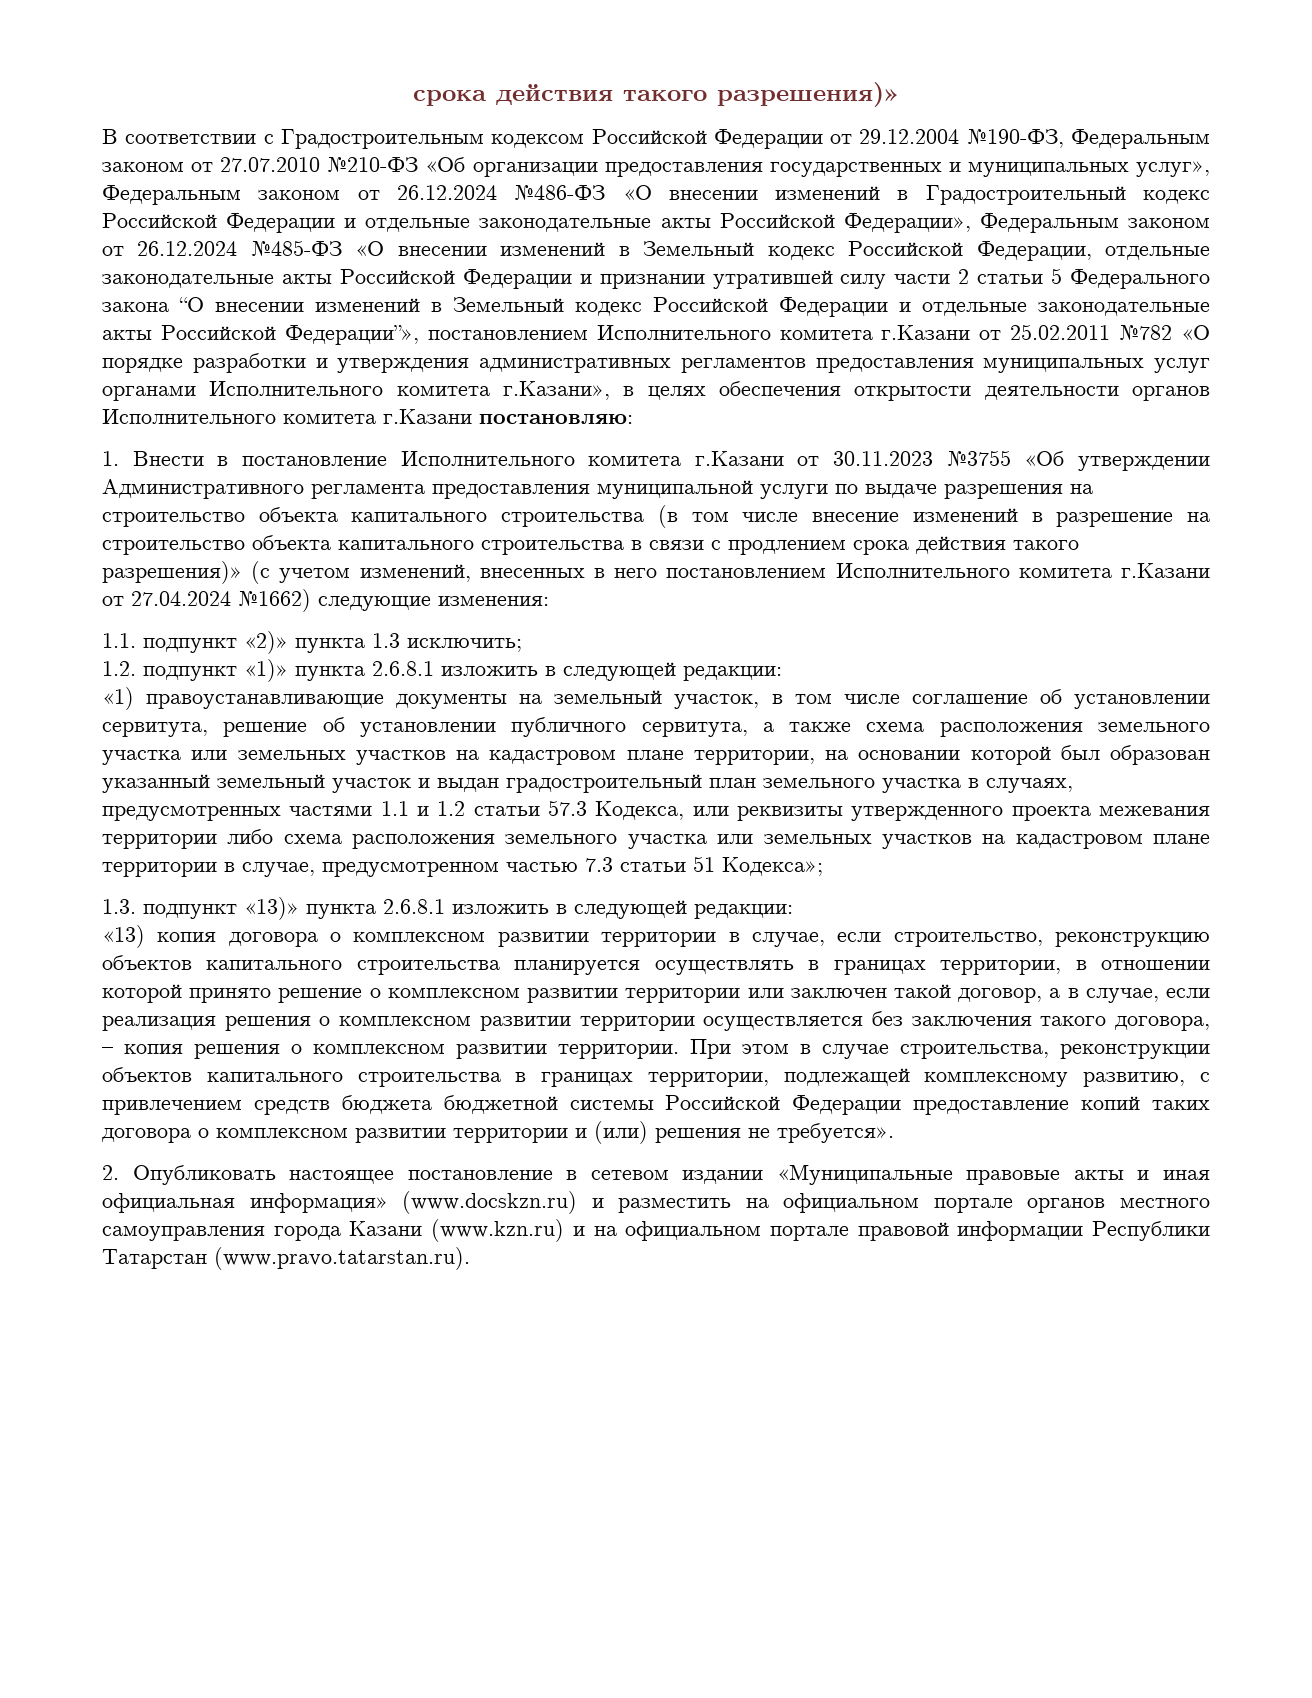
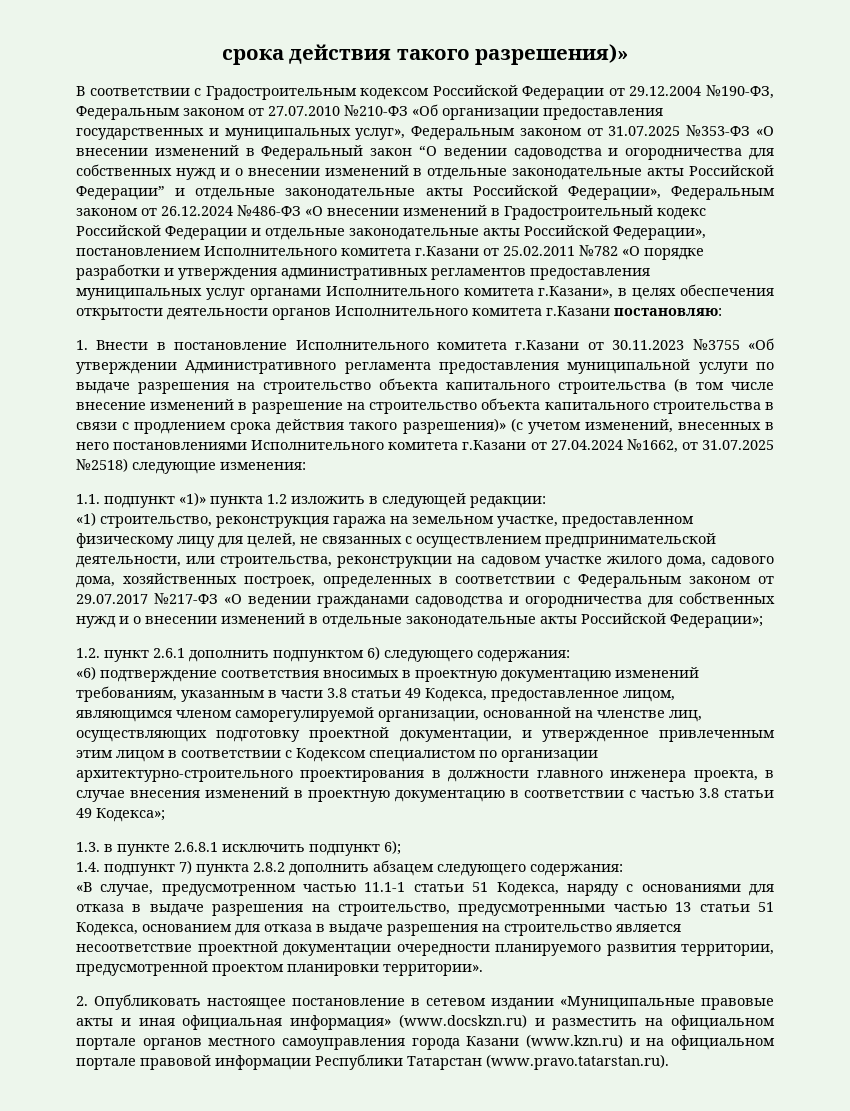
(380, 195) none -> [608,125,775,136] [76,145,774,160] [76,164,774,180] [76,185,775,200] [76,208,157,216] 31.07.2025 №353-ФЗ «О внесении изменений в Федеральный закон “О ведении садоводства и огородничества для собственных нужд и о внесении изменений в отдельные законодательные акты Российской Федерации” и отдельные законодательные акты Российской Федерации», Федеральным законом от
[979,213,1210,233] [102,240,1210,261] [102,268,1210,289] [102,297,1210,317] [102,325,419,345] Федеральным законом от 26.12.2024 №485-ФЗ «О внесении изменений в Земельный кодекс Российской Федерации, отдельные законодательные акты Российской Федерации и признании утратившей силу части 2 статьи 5 Федерального закона “О внесении изменений в Земельный кодекс Российской Федерации и отдельные законодательные акты Российской Федерации”», -> (706, 233) none
[666,568,827,578] постановлением -> [113,442,248,450] постановлениями
[238,589,311,612] №1662) -> [626,439,774,453] [76,458,128,472] №1662, от 31.07.2025 №2518)
[244,631,522,654] [102,661,237,681] «2)» пункта 1.3 исключить; // 1.2. подпункт -> (175, 502) none
[372,661,434,676] 2.6.8.1 -> [267,494,287,504] 1.2
[146,689,1210,709] [102,717,1210,737] [102,745,1210,765] [102,774,1073,793] [102,800,1210,821] [102,829,1210,849] [102,862,235,877] правоустанавливающие документы на земельный участок, в том числе соглашение об установлении сервитута, решение об установлении публичного сервитута, а также схема расположения земельного участка или земельных участков на кадастровом плане территории, на основании которой был образован указанный земельный участок и выдан градостроительный план земельного участка в случаях, предусмотренных частями 1.1 и 1.2 статьи 57.3 Кодекса, или реквизиты утвержденного проекта межевания территории либо схема расположения земельного участка или земельных участков на кадастровом плане территории в -> [100,516,694,528] [76,533,716,548] [76,556,774,568] [76,573,775,588] [76,592,775,608] [76,613,763,628] [76,646,570,662] [76,666,699,682] [76,686,675,702] [76,707,702,722] [76,727,775,742] [76,748,598,762] [76,770,775,782] [76,787,774,802] [76,808,165,822] [76,840,401,856] [76,860,623,876] [76,882,92,892] строительство, реконструкция гаража на земельном участке, предоставленном физическому лицу для целей, не связанных с осуществлением предпринимательской деятельности, или строительства, реконструкции на садовом участке жилого дома, садового дома, хозяйственных построек, определенных в соответствии с Федеральным законом от 29.07.2017 №217-ФЗ «О ведении гражданами садоводства и огородничества для собственных нужд и о внесении изменений в отдельные законодательные акты Российской Федерации»; // 1.2. пункт 2.6.1 дополнить подпунктом 6) следующего содержания: // «6) подтверждение соответствия вносимых в проектную документацию изменений требованиям, указанным в части 3.8 статьи 49 Кодекса, предоставленное лицом, являющимся членом саморегулируемой организации, основанной на членстве лиц, осуществляющих подготовку проектной документации, и утвержденное привлеченным этим лицом в соответствии с Кодексом специалистом по организации архитектурно-строительного проектирования в должности главного инженера проекта, в случае внесения изменений в проектную документацию в соответствии с частью 3.8 статьи 49 Кодекса»; // 1.3. в пункте 2.6.8.1 исключить подпункт 6); // 1.4. подпункт 7) пункта 2.8.2 дополнить абзацем следующего содержания: // «В
[585,856,823,876] [102,897,793,920] [102,925,1210,948] [102,955,1210,975] [102,984,1210,1003] [102,1011,1211,1031] [102,1039,1210,1059] [102,1067,1211,1087] [102,1095,1211,1115] [102,1121,894,1144] 7.3 статьи 51 Кодекса»; // 1.3. подпункт «13)» пункта 2.6.8.1 изложить в следующей редакции: // «13) копия договора о комплексном развитии территории в случае, если строительство, реконструкцию объектов капитального строительства планируется осуществлять в границах территории, в отношении которой принято решение о комплексном развитии территории или заключен такой договор, а в случае, если реализация решения о комплексном развитии территории осуществляется без заключения такого договора, ‒ копия решения о комплексном развитии территории. При этом в случае строительства, реконструкции объектов капитального строительства в границах территории, подлежащей комплексному развитию, с привлечением средств бюджета бюджетной системы Российской Федерации предоставление копий таких договора о комплексном развитии территории и (или) решения не требуется». -> [364,882,775,896] [76,902,774,916] [76,922,681,936] [76,941,774,956] [76,961,483,976] 11.1-1 статьи 51 Кодекса, наряду с основаниями для отказа в выдаче разрешения на строительство, предусмотренными частью 13 статьи 51 Кодекса, основанием для отказа в выдаче разрешения на строительство является несоответствие проектной документации очередности планируемого развития территории, предусмотренной проектом планировки территории».

